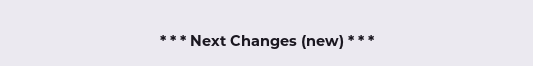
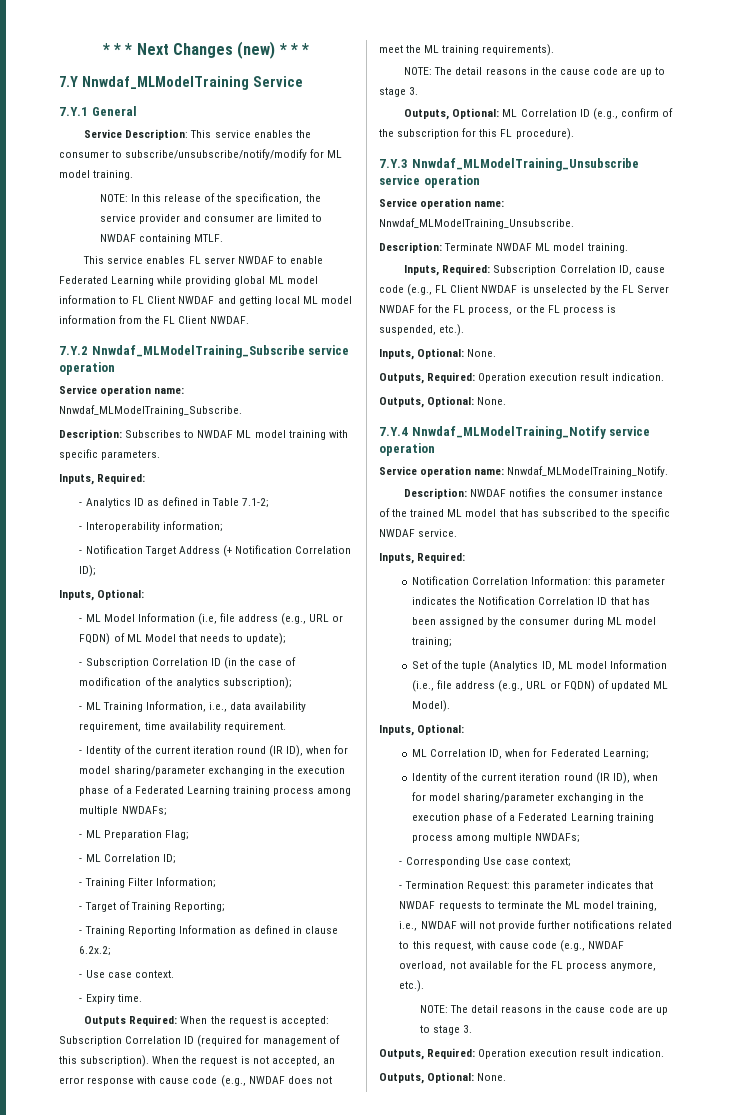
(375, 40) none -> [59,76,303,90] [59,106,137,116] [84,129,311,140] [59,149,343,160] [59,170,134,180] [99,193,321,204] [99,214,323,224] [99,234,224,244] [83,256,323,264] [59,276,318,286] [59,295,352,306] [59,315,249,324] [59,345,350,358] [59,362,115,375] [59,385,185,396] [59,405,242,416] [59,429,348,440] [59,449,161,460] [59,473,146,485] [79,497,270,508] [79,521,223,532] [79,545,352,557] [79,565,97,577] [59,589,145,601] [79,613,344,625] [79,633,287,645] [79,657,297,669] [79,677,292,689] [79,701,307,712] [79,722,286,732] [79,745,349,757] [79,766,345,776] [79,785,352,796] [79,806,167,816] [79,830,189,840] [79,854,176,864] [79,877,216,888] [79,901,225,912] [79,925,339,936] [79,946,112,956] [79,970,174,978] [79,994,142,1004] [84,1015,329,1026] [59,1035,340,1047] [59,1055,335,1067] [59,1075,332,1087] [379,44,555,56] [404,67,666,77] [379,87,419,97] [404,108,673,120] [379,128,574,140] [379,158,639,171] [379,175,480,188] [379,198,505,209] [379,218,574,229] [379,242,628,253] [404,264,665,276] [379,284,670,296] [379,304,616,315] [379,324,465,336] [379,348,497,360] [379,372,664,384] [379,396,507,408] [379,426,651,439] [379,443,435,456] [379,466,669,477] [404,488,663,499] [379,508,671,519] [379,529,458,537] [379,552,466,564] [412,576,666,587] [412,596,650,605] [412,617,656,627] [412,637,453,647] [412,660,667,672] [412,680,669,692] [412,700,451,712] [379,724,465,736] [412,748,649,759] [412,772,658,784] [412,792,644,803] [412,812,654,823] [412,833,581,843] [399,857,571,867] [399,881,654,891] [399,901,658,911] [399,920,673,931] [399,940,625,952] [399,960,657,971] [399,980,425,992] [419,1005,668,1015] [419,1025,473,1035] [379,1048,664,1060] [379,1072,507,1084] // 7.Y Nnwdaf_MLModelTraining Service // 7.Y.1 General // Service Description: This service enables the consumer to subscribe/unsubscribe/notify/modify for ML model training. // NOTE: In this release of the specification, the service provider and consumer are limited to NWDAF containing MTLF. // This service enables FL server NWDAF to enable Federated Learning while providing global ML model information to FL Client NWDAF and getting local ML model information from the FL Client NWDAF. // 7.Y.2 Nnwdaf_MLModelTraining_Subscribe service operation // Service operation name: Nnwdaf_MLModelTraining_Subscribe. // Description: Subscribes to NWDAF ML model training with specific parameters. // Inputs, Required: // - Analytics ID as defined in Table 7.1-2; // - Interoperability information; // - Notification Target Address (+ Notification Correlation ID); // Inputs, Optional: // - ML Model Information (i.e, file address (e.g., URL or FQDN) of ML Model that needs to update); // - Subscription Correlation ID (in the case of modification of the analytics subscription); // - ML Training Information, i.e., data availability requirement, time availability requirement. // - Identity of the current iteration round (IR ID), when for model sharing/parameter exchanging in the execution phase of a Federated Learning training process among multiple NWDAFs; // - ML Preparation Flag; // - ML Correlation ID; // - Training Filter Information; // - Target of Training Reporting; // - Training Reporting Information as defined in clause 6.2x.2; // - Use case context. // - Expiry time. // Outputs Required: When the request is accepted: Subscription Correlation ID (required for management of this subscription). When the request is not accepted, an error response with cause code (e.g., NWDAF does not meet the ML training requirements). // NOTE: The detail reasons in the cause code are up to stage 3. // Outputs, Optional: ML Correlation ID (e.g., confirm of the subscription for this FL procedure). // 7.Y.3 Nnwdaf_MLModelTraining_Unsubscribe service operation // Service operation name: Nnwdaf_MLModelTraining_Unsubscribe. // Description: Terminate NWDAF ML model training. // Inputs, Required: Subscription Correlation ID, cause code (e.g., FL Client NWDAF is unselected by the FL Server NWDAF for the FL process, or the FL process is suspended, etc.). // Inputs, Optional: None. // Outputs, Required: Operation execution result indication. // Outputs, Optional: None. // 7.Y.4 Nnwdaf_MLModelTraining_Notify service operation // Service operation name: Nnwdaf_MLModelTraining_Notify. // Description: NWDAF notifies the consumer instance of the trained ML model that has subscribed to the specific NWDAF service. // Inputs, Required: // Notification Correlation Information: this parameter indicates the Notification Correlation ID that has been assigned by the consumer during ML model training; // Set of the tuple (Analytics ID, ML model Information (i.e., file address (e.g., URL or FQDN) of updated ML Model). // Inputs, Optional: // ML Correlation ID, when for Federated Learning; // Identity of the current iteration round (IR ID), when for model sharing/parameter exchanging in the execution phase of a Federated Learning training process among multiple NWDAFs; // - Corresponding Use case context; // - Termination Request: this parameter indicates that NWDAF requests to terminate the ML model training, i.e., NWDAF will not provide further notifications related to this request, with cause code (e.g., NWDAF overload, not available for the FL process anymore, etc.). // NOTE: The detail reasons in the cause code are up to stage 3. // Outputs, Required: Operation execution result indication. // Outputs, Optional: None.

